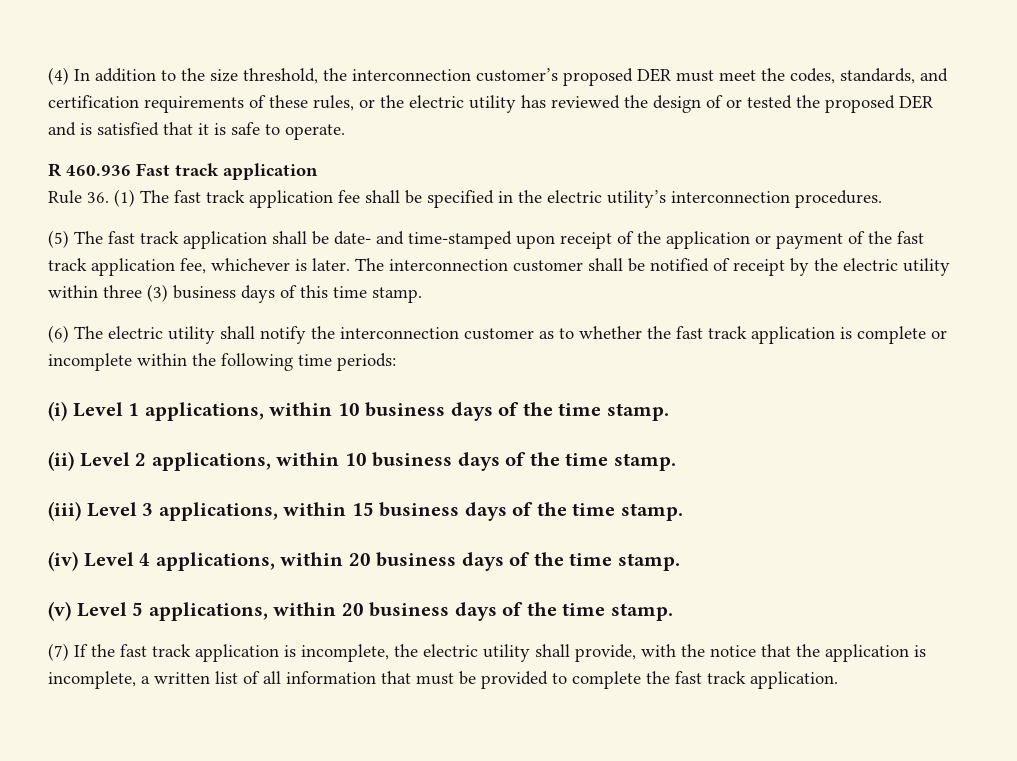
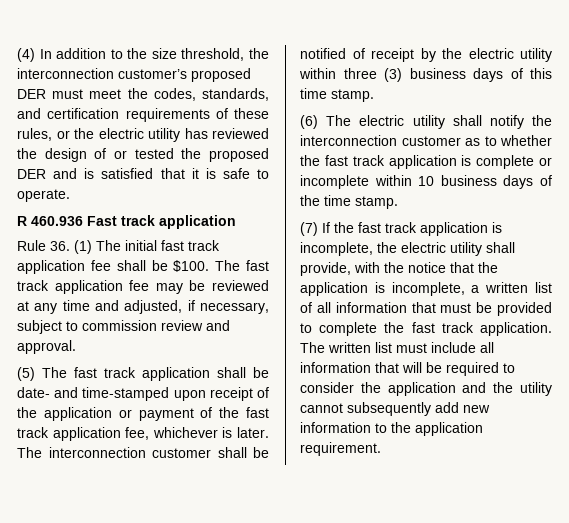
(169, 196) none -> [125,240,157,251] initial
[427,190,882,208] specified in the electric utility’s interconnection procedures. -> [173,260,269,272] [17,280,269,294] [17,300,269,314] [17,320,230,334] [17,340,76,354] $100. The fast track application fee may be reviewed at any time and adjusted, if necessary, subject to commission review and approval.
[192,353,396,371] [48,401,669,421] [48,451,676,471] [48,501,683,521] [48,551,680,571] [48,601,673,621] the following time periods: // (i) Level 1 applications, within 10 business days of the time stamp. // (ii) Level 2 applications, within 10 business days of the time stamp. // (iii) Level 3 applications, within 15 business days of the time stamp. // (iv) Level 4 applications, within 20 business days of the time stamp. // (v) Level 5 applications, within 20 business days of the time stamp. -> [418,175,552,189] [300,195,398,209] 10 business days of the time stamp.
(838, 680) none -> [300,342,494,353] [300,362,515,376] [300,382,552,396] [300,402,490,416] [300,422,483,436] [300,442,381,456] The written list must include all information that will be required to consider the application and the utility cannot subsequently add new information to the application requirement.

